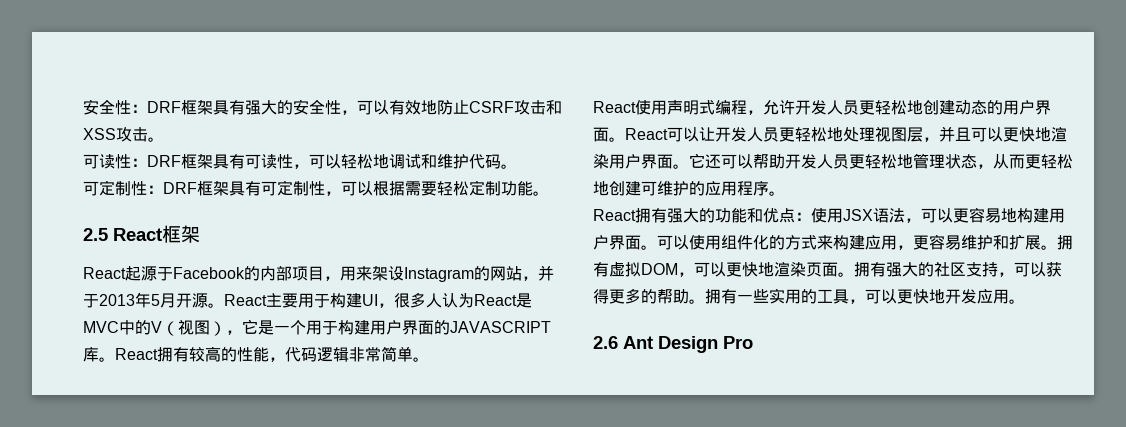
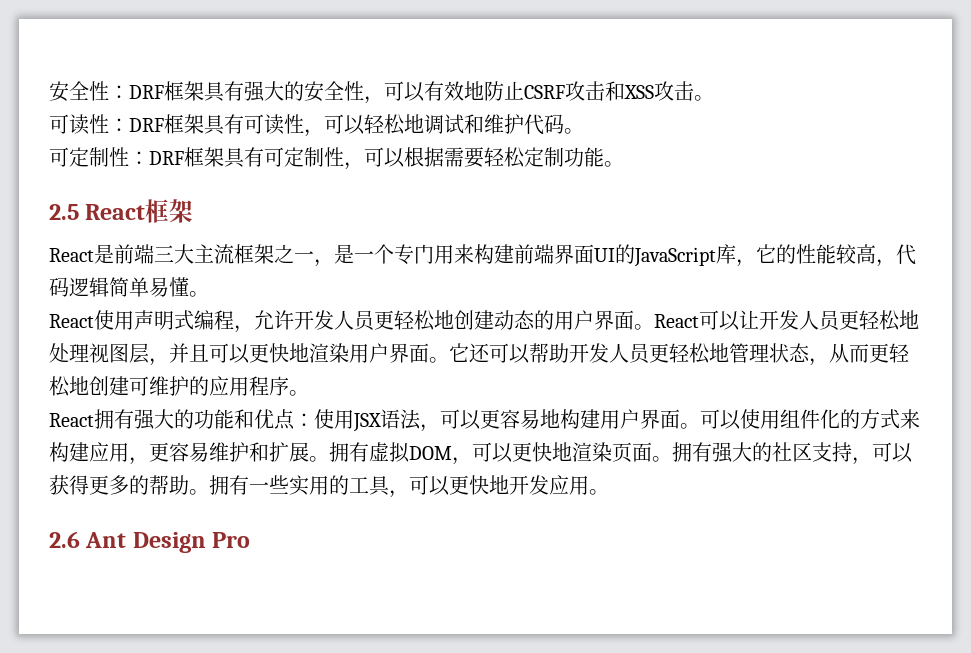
[125,265,554,282] [83,292,532,308] [83,319,551,336] [83,346,269,362] 起源于Facebook的内部项目，用来架设Instagram的网站，并于2013年5月开源。React主要用于构建UI，很多人认为React是MVC中的V（视图），它是一个用于构建用户界面的JAVASCRIPT库。React拥有较高的性能 -> [94,244,876,267] 是前端三大主流框架之一，是一个专门用来构建前端界面UI的JavaScript库，它的性能较高
[349,346,413,362] 非常简单 -> [109,277,189,297] 简单易懂

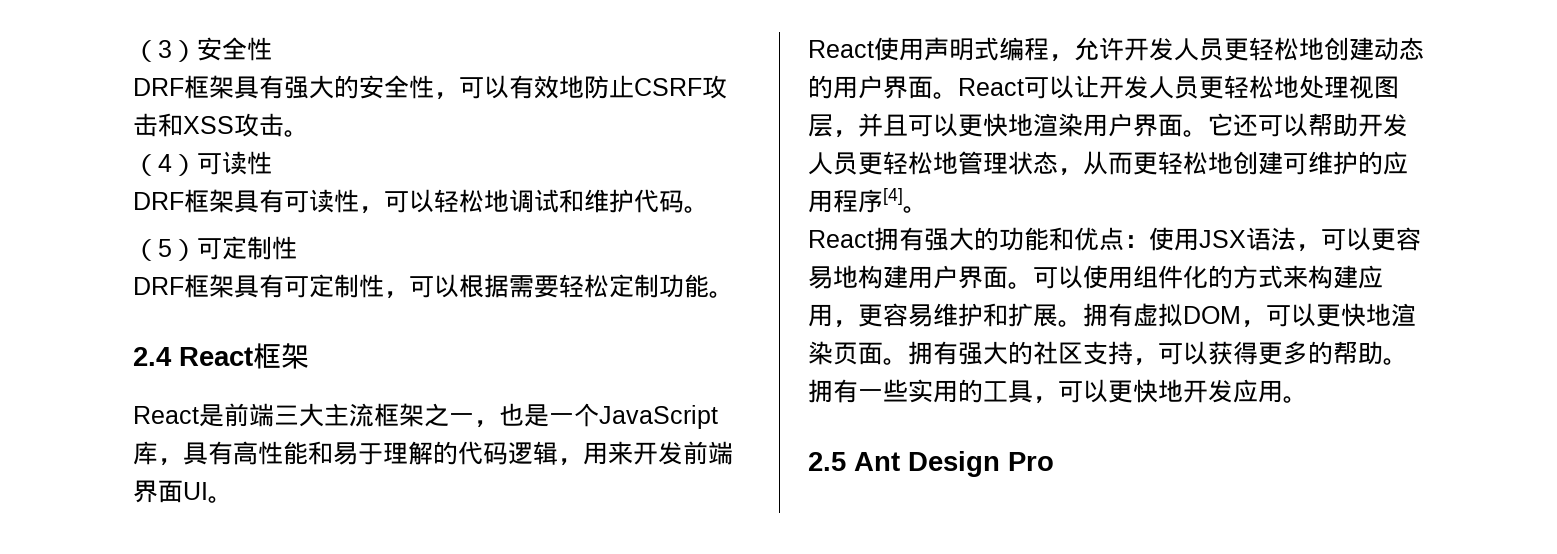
[49,81,129,102] 安全性： -> [133,37,272,62] （3）安全性 //
[49,114,129,135] 可读性： -> [133,151,272,176] （4）可读性 //
[49,147,149,167] 可定制性： -> [133,236,297,261] （5）可定制性 //
[49,204,79,220] 2.5 -> [133,347,172,366] 2.4
[334,244,916,267] [49,277,189,297] 是一个专门用来构建前端界面UI的JavaScript库，它的性能较高，代码逻辑简单易懂 -> [499,403,718,429] [133,441,733,466] [133,480,208,503] 也是一个JavaScript库，具有高性能和易于理解的代码逻辑，用来开发前端界面UI
(289, 386) none -> [883,188,903,205] [4]
[49,531,80,548] 2.6 -> [808,452,846,471] 2.5

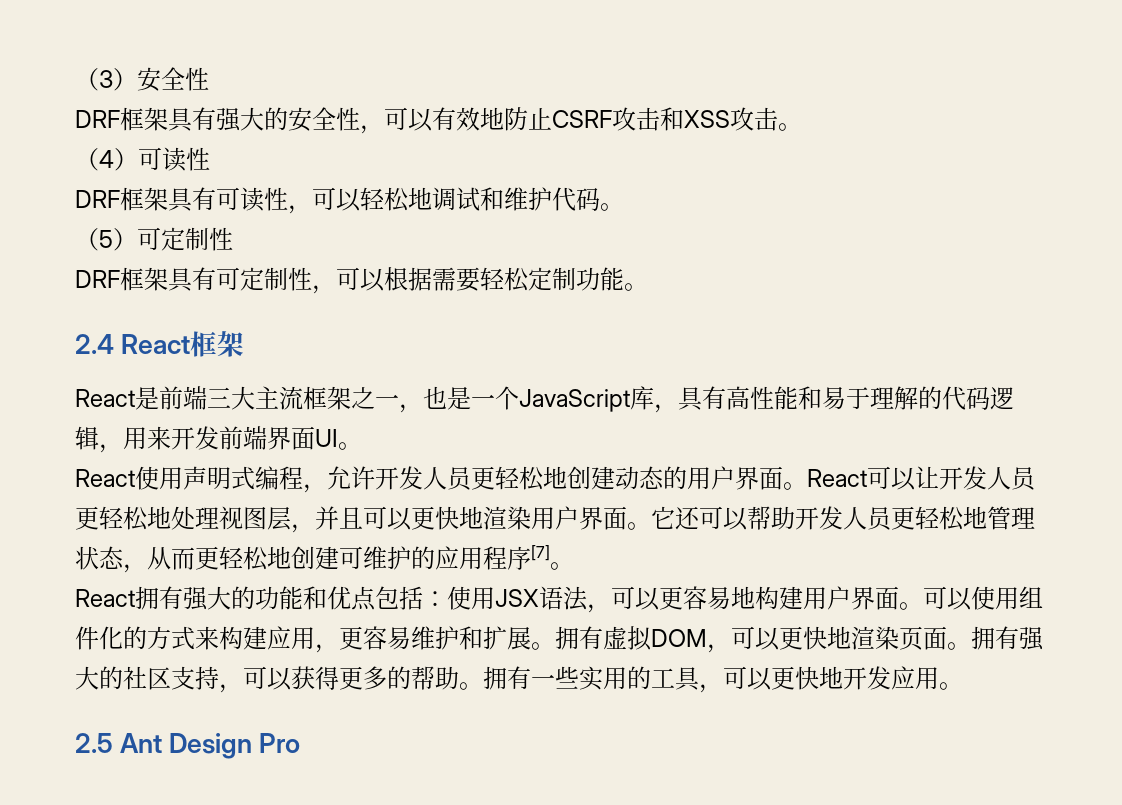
[883,188,903,205] [4] -> [531,545,550,561] [7]
(1124, 239) none -> [375,586,423,610] 包括

